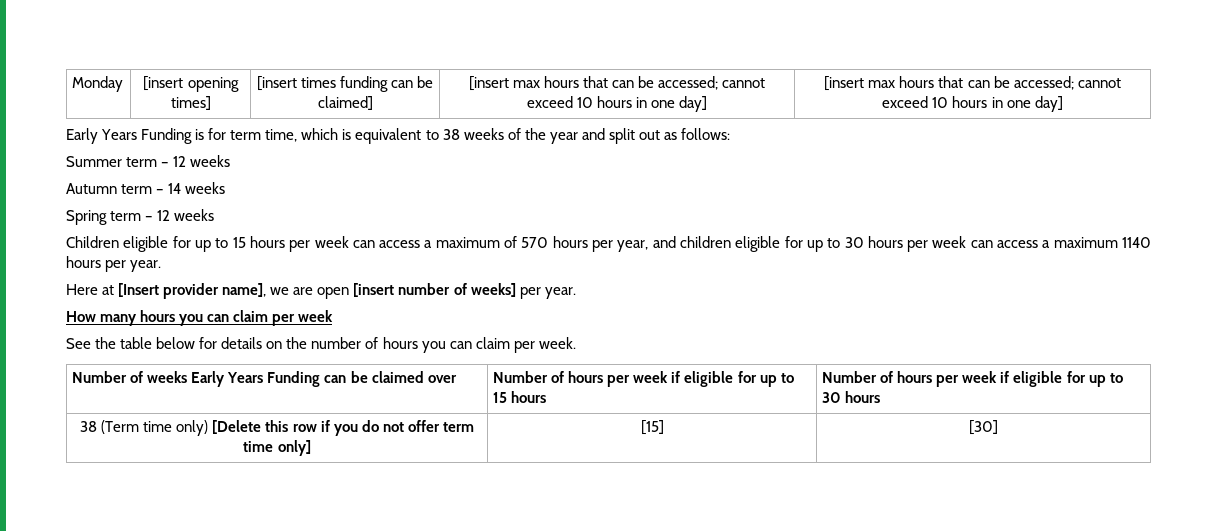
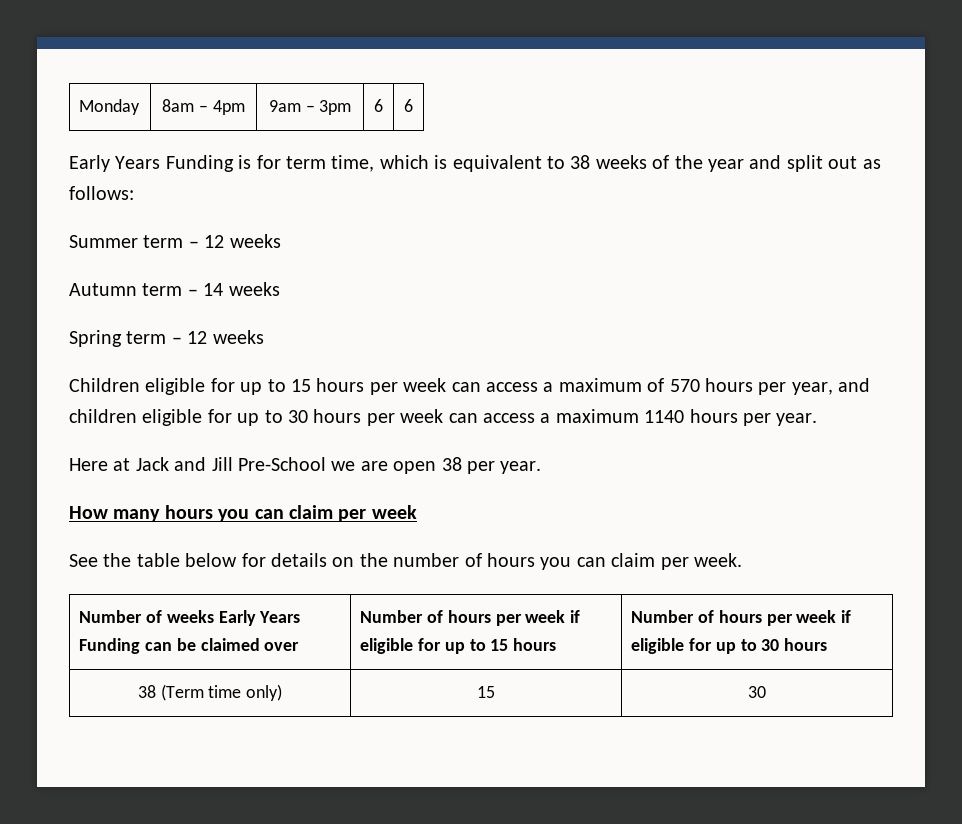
[143,76,239,92] [170,96,211,110] [256,76,434,92] [317,96,373,110] [468,76,766,91] [526,96,708,112] [824,76,1121,91] [882,96,1063,112] [insert opening times] | [insert times funding can be claimed] | [insert max hours that can be accessed; cannot exceed 10 hours in one day] | [insert max hours that can be accessed; cannot exceed 10 hours in one day] -> [162,99,245,115] [268,100,352,115] [374,99,383,112] [404,99,413,112] 8am – 4pm | 9am – 3pm | 6 | 6
[118,283,516,299] [Insert provider name], we are open [insert number of weeks] -> [135,457,462,474] Jack and Jill Pre-School we are open 38
[212,420,474,436] [243,440,311,456] [640,420,664,435] [969,420,998,435] [Delete this row if you do not offer term time only] | [15] | [30] -> [477,686,495,698] [748,686,766,698] | 15 | 30

